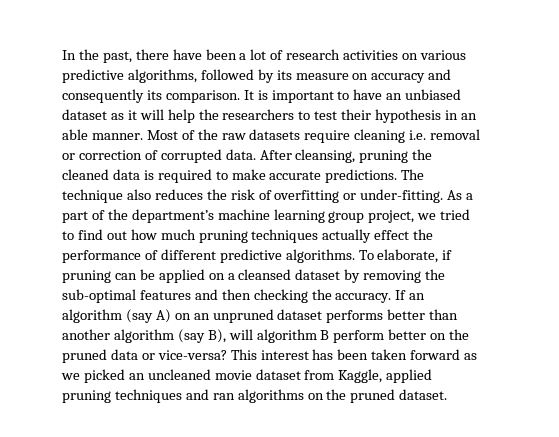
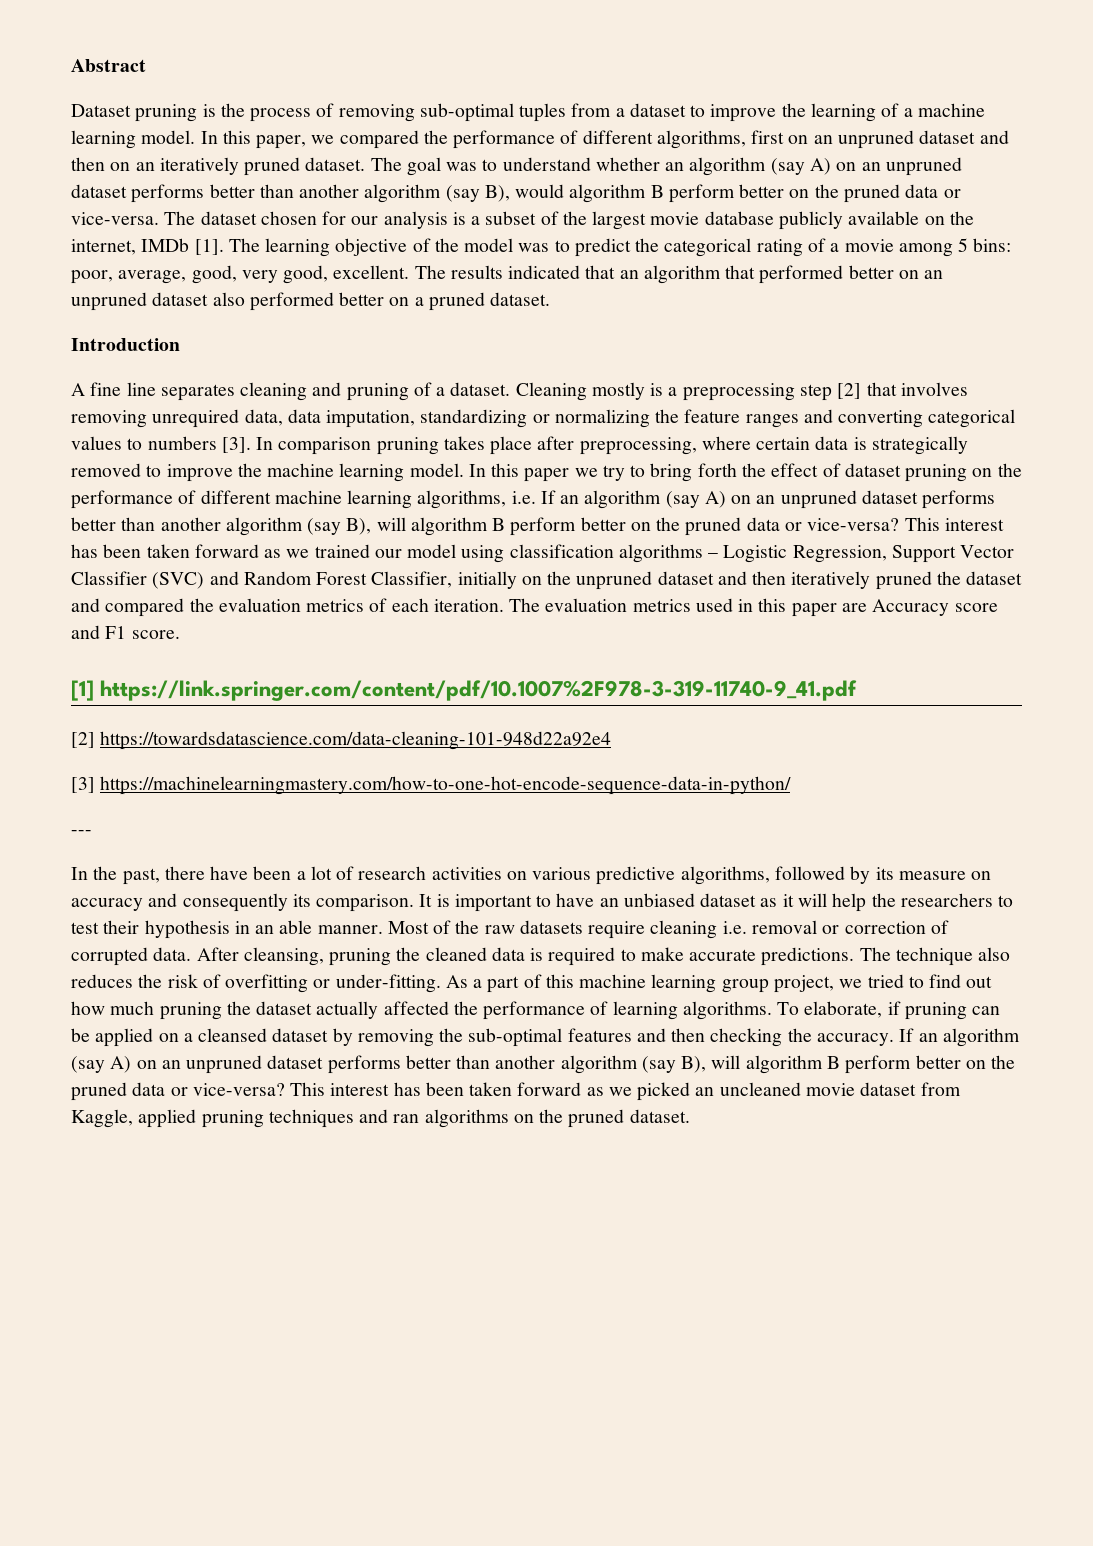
(62, 55) none -> [71,59,146,72] [71,103,985,122] [71,130,1009,149] [71,157,962,176] [71,184,961,203] [71,211,974,230] [71,238,1012,257] [71,265,944,284] [71,292,551,311] [71,338,180,351] [71,382,968,401] [71,409,1016,428] [71,436,968,455] [71,463,1022,482] [71,490,996,509] [71,517,1004,536] [71,544,1015,563] [71,571,1023,590] [71,598,998,617] [71,625,180,639] [71,680,858,701] [71,731,612,750] [71,776,792,795] [71,830,92,835] Abstract // Dataset pruning is the process of removing sub-optimal tuples from a dataset to improve the learning of a machine learning model. In this paper, we compared the performance of different algorithms, first on an unpruned dataset and then on an iteratively pruned dataset. The goal was to understand whether an algorithm (say A) on an unpruned dataset performs better than another algorithm (say B), would algorithm B perform better on the pruned data or vice-versa. The dataset chosen for our analysis is a subset of the largest movie database publicly available on the internet, IMDb [1]. The learning objective of the model was to predict the categorical rating of a movie among 5 bins: poor, average, good, very good, excellent. The results indicated that an algorithm that performed better on an unpruned dataset also performed better on a pruned dataset. // Introduction // A fine line separates cleaning and pruning of a dataset. Cleaning mostly is a preprocessing step [2] that involves removing unrequired data, data imputation, standardizing or normalizing the feature ranges and converting categorical values to numbers [3]. In comparison pruning takes place after preprocessing, where certain data is strategically removed to improve the machine learning model. In this paper we try to bring forth the effect of dataset pruning on the performance of different machine learning algorithms, i.e. If an algorithm (say A) on an unpruned dataset performs better than another algorithm (say B), will algorithm B perform better on the pruned data or vice-versa? This interest has been taken forward as we trained our model using classification algorithms – Logistic Regression, Support Vector Classifier (SVC) and Random Forest Classifier, initially on the unpruned dataset and then iteratively pruned the dataset and compared the evaluation metrics of each iteration. The evaluation metrics used in this paper are Accuracy score and F1 score. // [1] https://link.springer.com/content/pdf/10.1007%2F978-3-319-11740-9_41.pdf // [2] https://towardsdatascience.com/data-cleaning-101-948d22a92e4 // [3] https://machinelearningmastery.com/how-to-one-hot-encode-sequence-data-in-python/ // --- //
[107,209,214,223] the department’s -> [545,974,574,988] this
[251,229,434,243] [62,249,282,263] techniques actually effect the performance of different predictive -> [226,1001,678,1020] the dataset actually affected the performance of learning

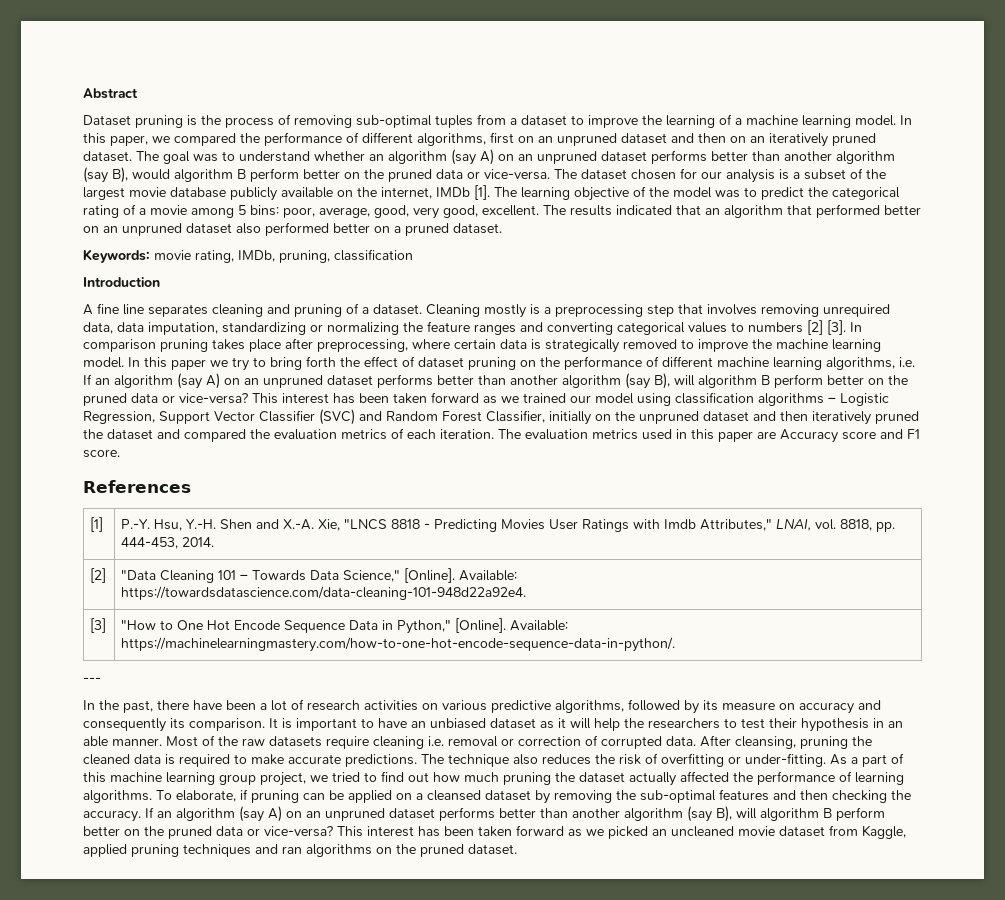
(551, 299) none -> [83,249,413,263] // Keywords: movie rating, IMDb, pruning, classification
[837,383,862,399] [2] -> (674, 310) none
(217, 443) none -> [807,320,823,335] [2]
(180, 634) none -> [83,480,191,493] References //
[100,680,858,701] [71,731,612,750] [71,776,792,795] https://link.springer.com/content/pdf/10.1007%2F978-3-319-11740-9_41.pdf // [2] https://towardsdatascience.com/data-cleaning-101-948d22a92e4 // [3] https://machinelearningmastery.com/how-to-one-hot-encode-sequence-data-in-python/ -> [121,518,896,532] [121,537,215,549] [90,568,107,583] [121,568,518,583] [121,586,527,600] [90,618,107,633] [121,618,569,634] [121,637,676,652] | P.-Y. Hsu, Y.-H. Shen and X.-A. Xie, "LNCS 8818 - Predicting Movies User Ratings with Imdb Attributes," LNAI, vol. 8818, pp. 444-453, 2014. // [2] | "Data Cleaning 101 – Towards Data Science," [Online]. Available: https://towardsdatascience.com/data-cleaning-101-948d22a92e4. // [3] | "How to One Hot Encode Sequence Data in Python," [Online]. Available: https://machinelearningmastery.com/how-to-one-hot-encode-sequence-data-in-python/.

